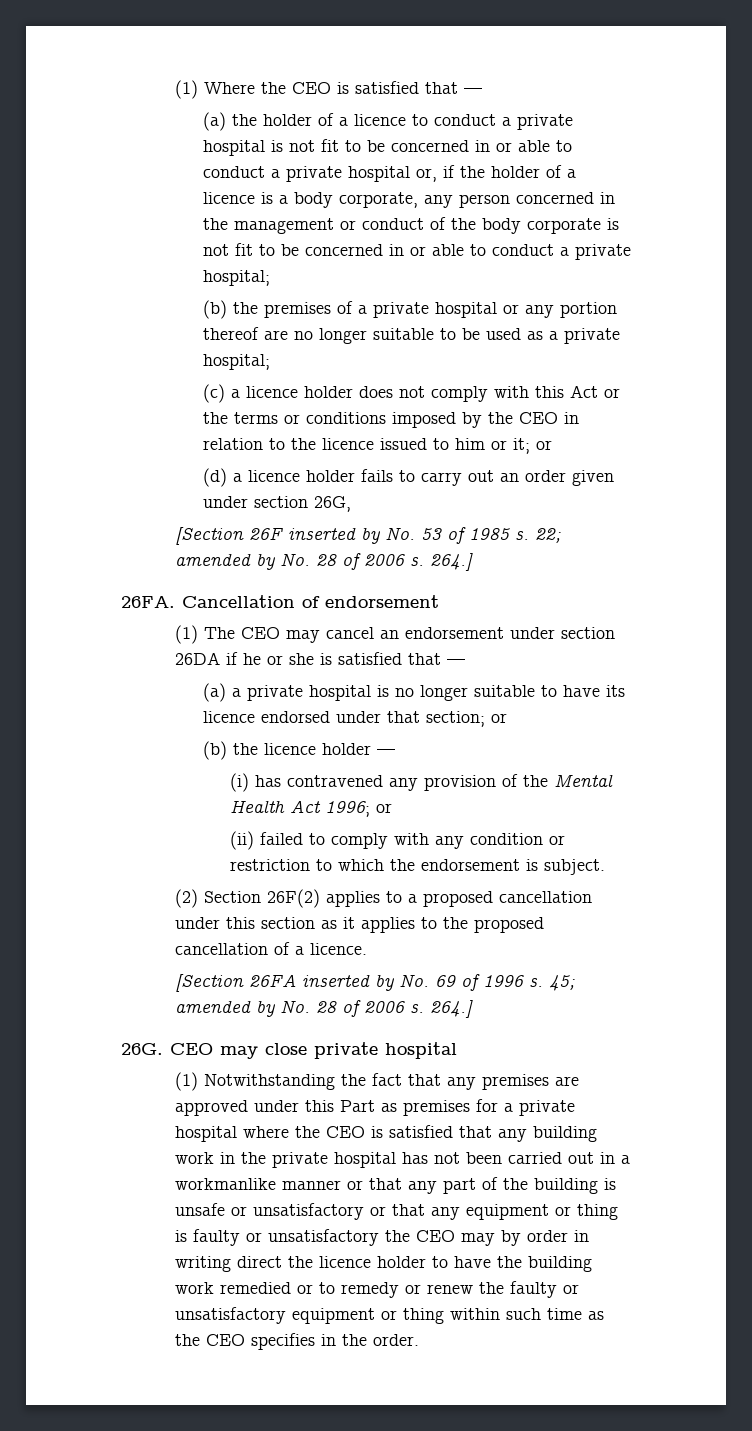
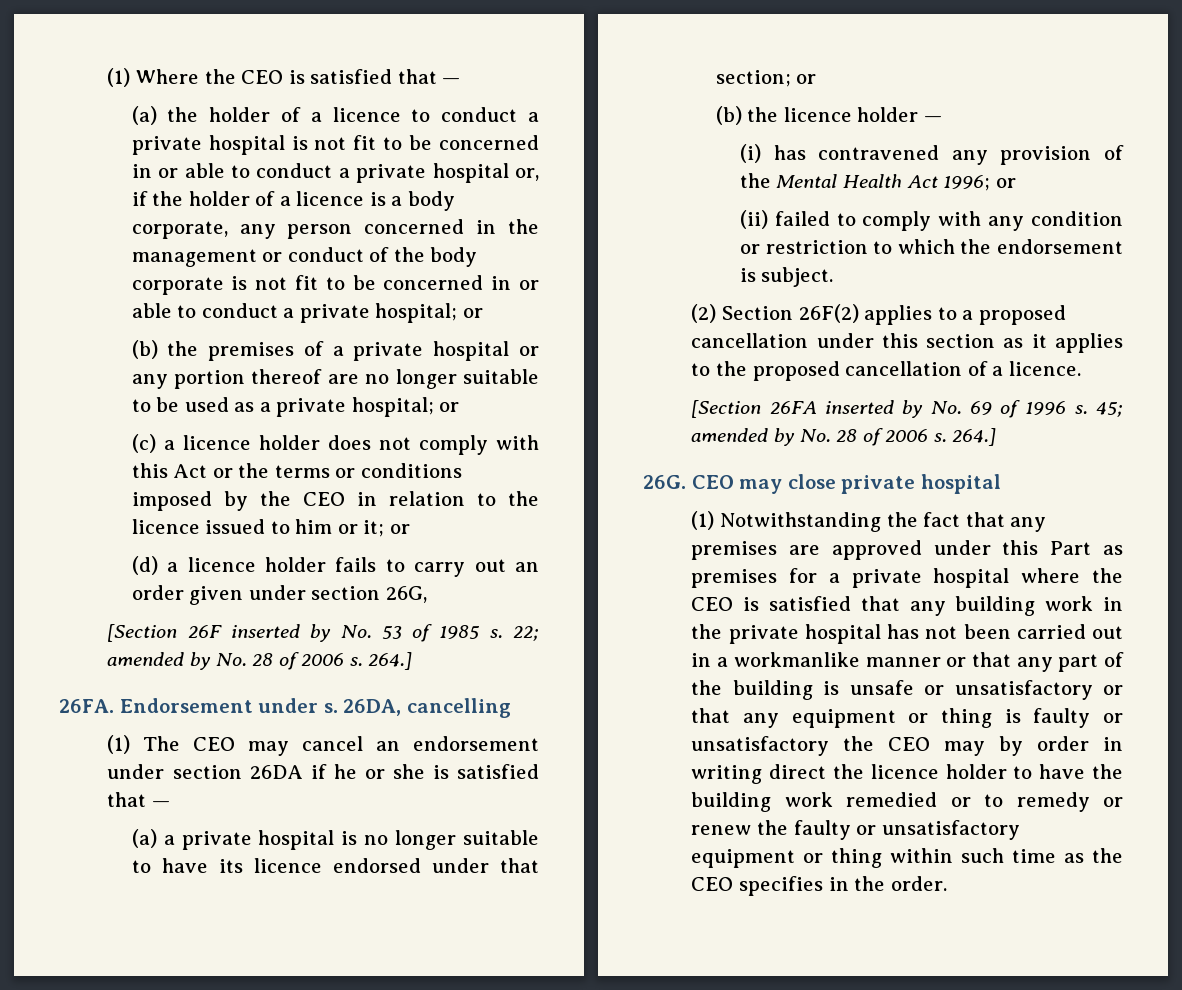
(270, 278) none -> [462,308,483,318] or
(270, 362) none -> [439,402,460,412] or
[182,595,439,608] Cancellation of endorsement -> [119,698,511,718] Endorsement under s. 26DA, cancelling

